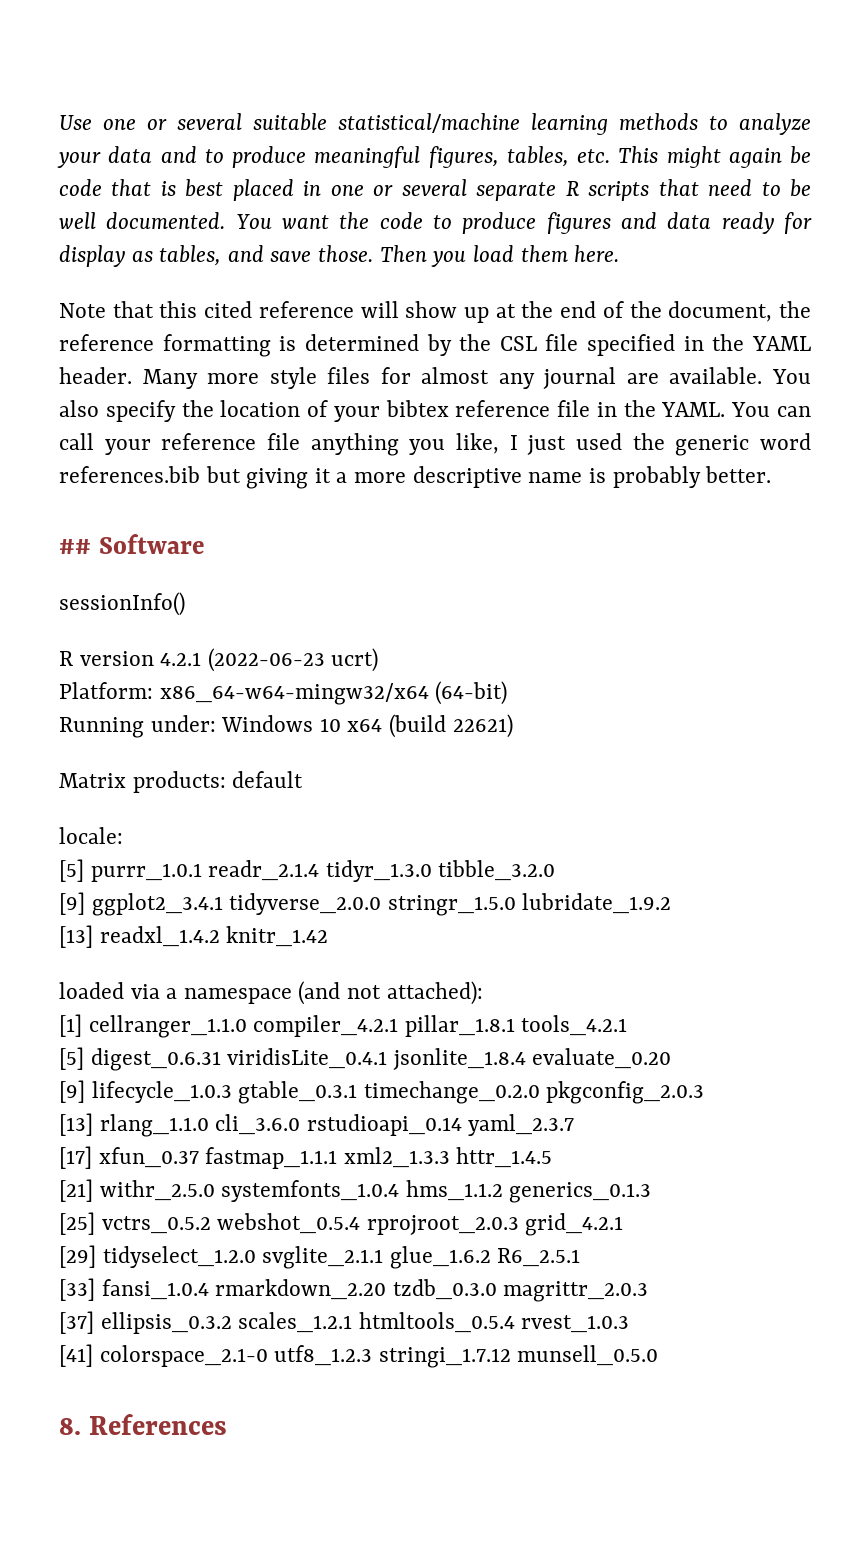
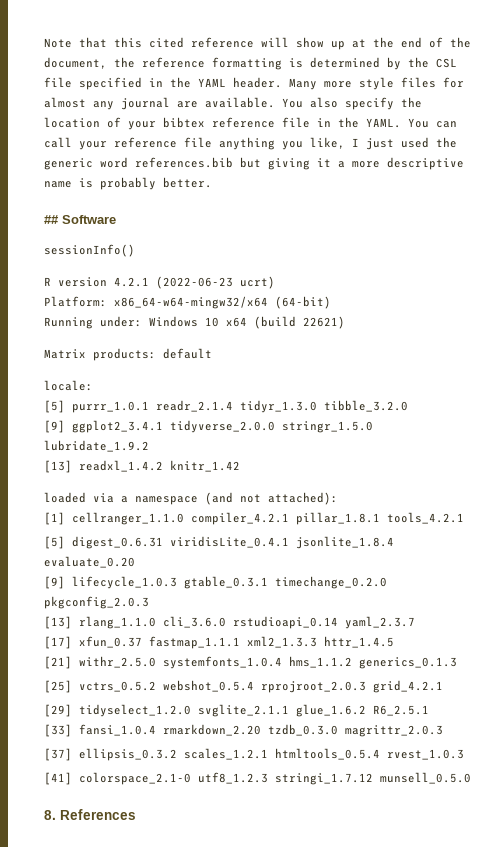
[59,113,811,135] [57,146,811,168] [59,179,811,201] [59,212,812,234] [59,245,620,267] Use one or several suitable statistical/machine learning methods to analyze your data and to produce meaningful figures, tables, etc. This might again be code that is best placed in one or several separate R scripts that need to be well documented. You want the code to produce figures and data ready for display as tables, and save those. Then you load them here. // -> (44, 43) none

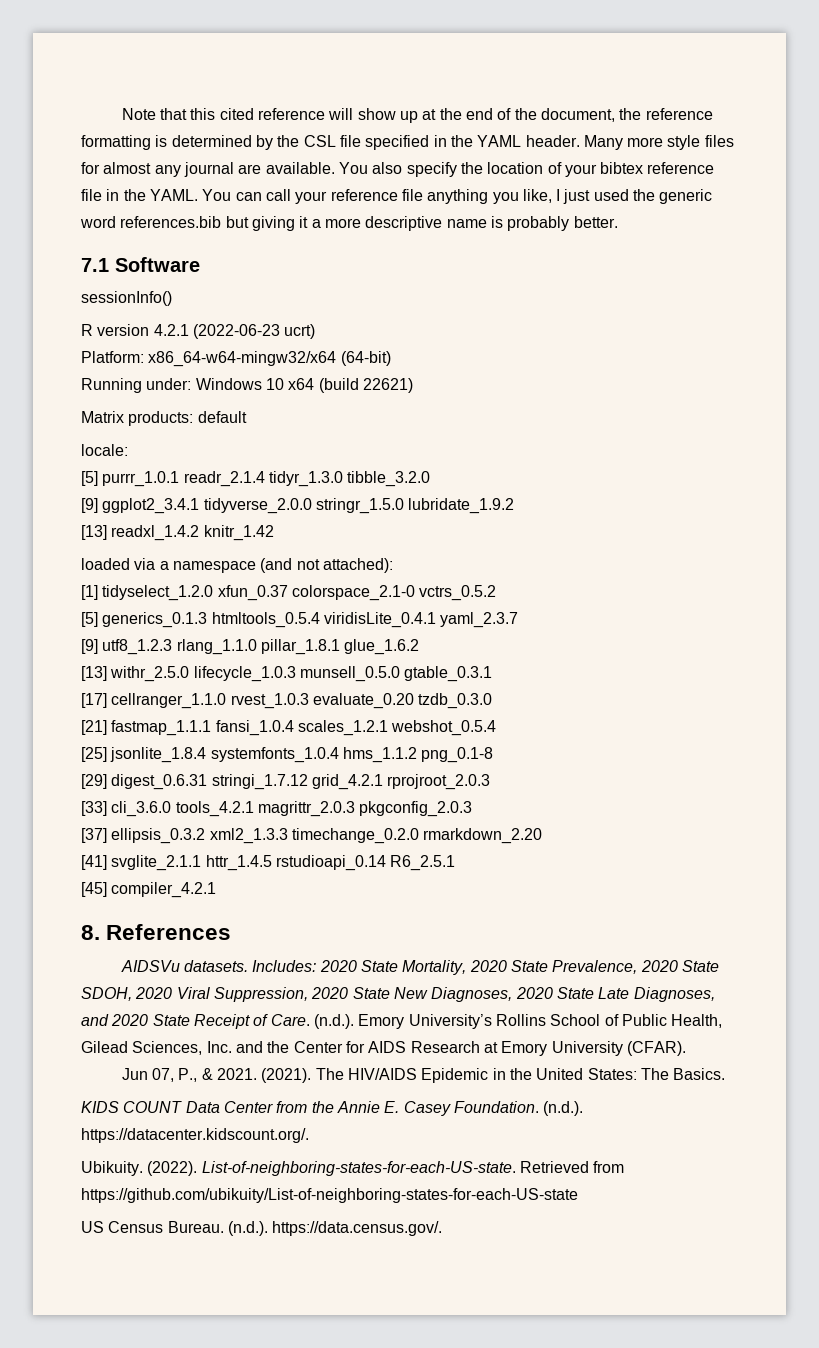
[44,215,59,224] ## -> [81,258,109,272] 7.1
[72,512,464,525] [44,536,394,549] [44,556,135,568] [44,576,387,589] [44,596,149,609] [44,616,415,629] [44,636,394,649] [44,656,457,669] [44,680,443,693] [44,704,429,717] [44,724,338,737] cellranger_1.1.0 compiler_4.2.1 pillar_1.8.1 tools_4.2.1 // [5] digest_0.6.31 viridisLite_0.4.1 jsonlite_1.8.4 evaluate_0.20 // [9] lifecycle_1.0.3 gtable_0.3.1 timechange_0.2.0 pkgconfig_2.0.3 // [13] rlang_1.1.0 cli_3.6.0 rstudioapi_0.14 yaml_2.3.7 // [17] xfun_0.37 fastmap_1.1.1 xml2_1.3.3 httr_1.4.5 // [21] withr_2.5.0 systemfonts_1.0.4 hms_1.1.2 generics_0.1.3 // [25] vctrs_0.5.2 webshot_0.5.4 rprojroot_2.0.3 grid_4.2.1 // [29] tidyselect_1.2.0 svglite_2.1.1 glue_1.6.2 R6_2.5.1 // [33] fansi_1.0.4 rmarkdown_2.20 tzdb_0.3.0 -> [102,585,497,601] [81,612,519,628] [81,639,420,655] [81,666,493,682] [81,693,493,709] [81,720,497,736] [81,747,494,763] [81,774,491,790] [81,801,254,817] tidyselect_1.2.0 xfun_0.37 colorspace_2.1-0 vctrs_0.5.2 // [5] generics_0.1.3 htmltools_0.5.4 viridisLite_0.4.1 yaml_2.3.7 // [9] utf8_1.2.3 rlang_1.1.0 pillar_1.8.1 glue_1.6.2 // [13] withr_2.5.0 lifecycle_1.0.3 munsell_0.5.0 gtable_0.3.1 // [17] cellranger_1.1.0 rvest_1.0.3 evaluate_0.20 tzdb_0.3.0 // [21] fastmap_1.1.1 fansi_1.0.4 scales_1.2.1 webshot_0.5.4 // [25] jsonlite_1.8.4 systemfonts_1.0.4 hms_1.1.2 png_0.1-8 // [29] digest_0.6.31 stringi_1.7.12 grid_4.2.1 rprojroot_2.0.3 // [33] cli_3.6.0 tools_4.2.1
(443, 731) none -> [359,801,473,817] pkgconfig_2.0.3
[184,748,464,760] [44,772,471,785] [44,809,136,820] scales_1.2.1 htmltools_0.5.4 rvest_1.0.3 // [41] colorspace_2.1-0 utf8_1.2.3 stringi_1.7.12 munsell_0.5.0 // 8. References -> [209,828,543,844] [81,855,456,871] [81,882,217,898] [81,924,232,940] [120,960,720,975] [81,987,715,1002] [81,1014,723,1029] [81,1041,686,1056] [121,1068,726,1083] [81,1101,584,1116] [81,1128,309,1143] [81,1161,625,1176] [81,1188,578,1203] [81,1221,443,1236] xml2_1.3.3 timechange_0.2.0 rmarkdown_2.20 // [41] svglite_2.1.1 httr_1.4.5 rstudioapi_0.14 R6_2.5.1 // [45] compiler_4.2.1 // 8. References // AIDSVu datasets. Includes: 2020 State Mortality, 2020 State Prevalence, 2020 State SDOH, 2020 Viral Suppression, 2020 State New Diagnoses, 2020 State Late Diagnoses, and 2020 State Receipt of Care. (n.d.). Emory University’s Rollins School of Public Health, Gilead Sciences, Inc. and the Center for AIDS Research at Emory University (CFAR). // Jun 07, P., & 2021. (2021). The HIV/AIDS Epidemic in the United States: The Basics. // KIDS COUNT Data Center from the Annie E. Casey Foundation. (n.d.). https://datacenter.kidscount.org/. // Ubikuity. (2022). List-of-neighboring-states-for-each-US-state. Retrieved from https://github.com/ubikuity/List-of-neighboring-states-for-each-US-state // US Census Bureau. (n.d.). https://data.census.gov/.

